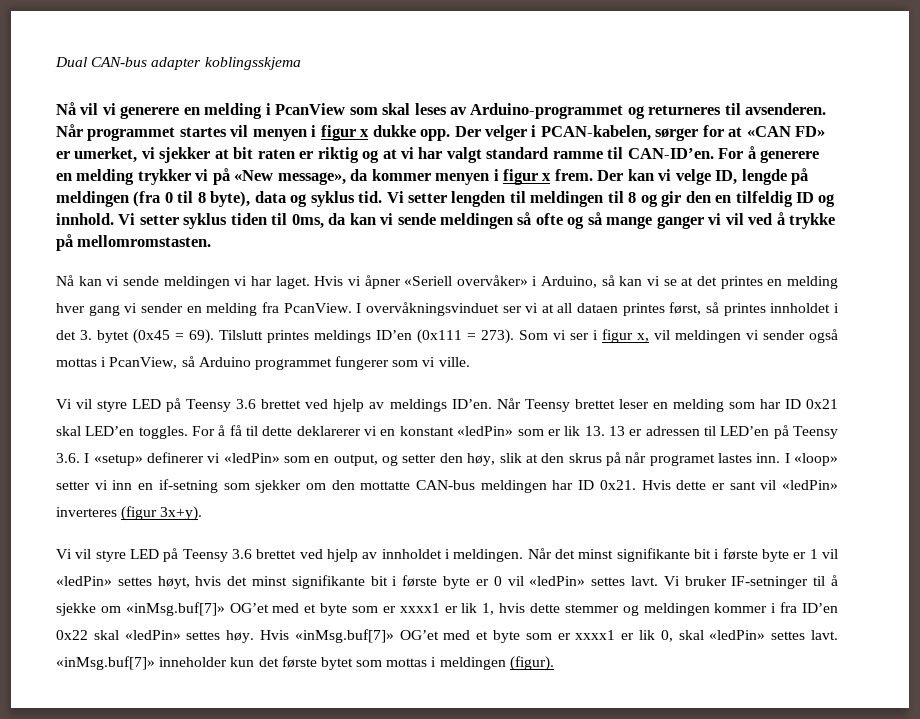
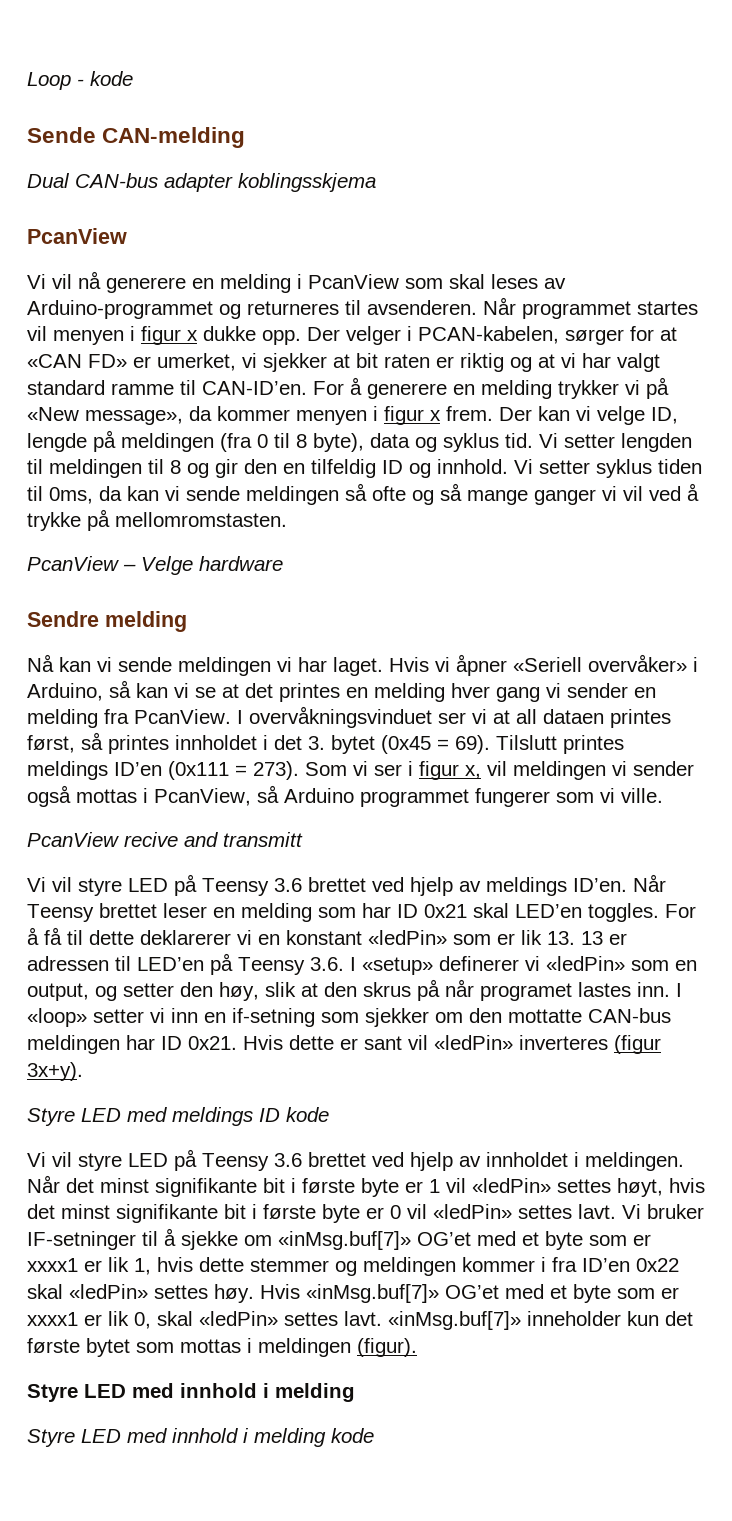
(55, 62) none -> [27,71,133,90] [27,127,246,148] Loop - kode // Sende CAN-melding //
[56,102,116,115] Nå vil vi -> [27,228,127,244] [27,271,101,289] PcanView // Vi vil nå
(212, 241) none -> [27,556,283,575] [27,611,187,632] // PcanView – Velge hardware // Sendre melding
(470, 362) none -> [27,832,303,847] // PcanView recive and transmitt
(203, 513) none -> [27,1107,329,1126] // Styre LED med meldings ID kode
(554, 663) none -> [27,1383,355,1402] [27,1428,374,1447] // Styre LED med innhold i melding // Styre LED med innhold i melding kode

